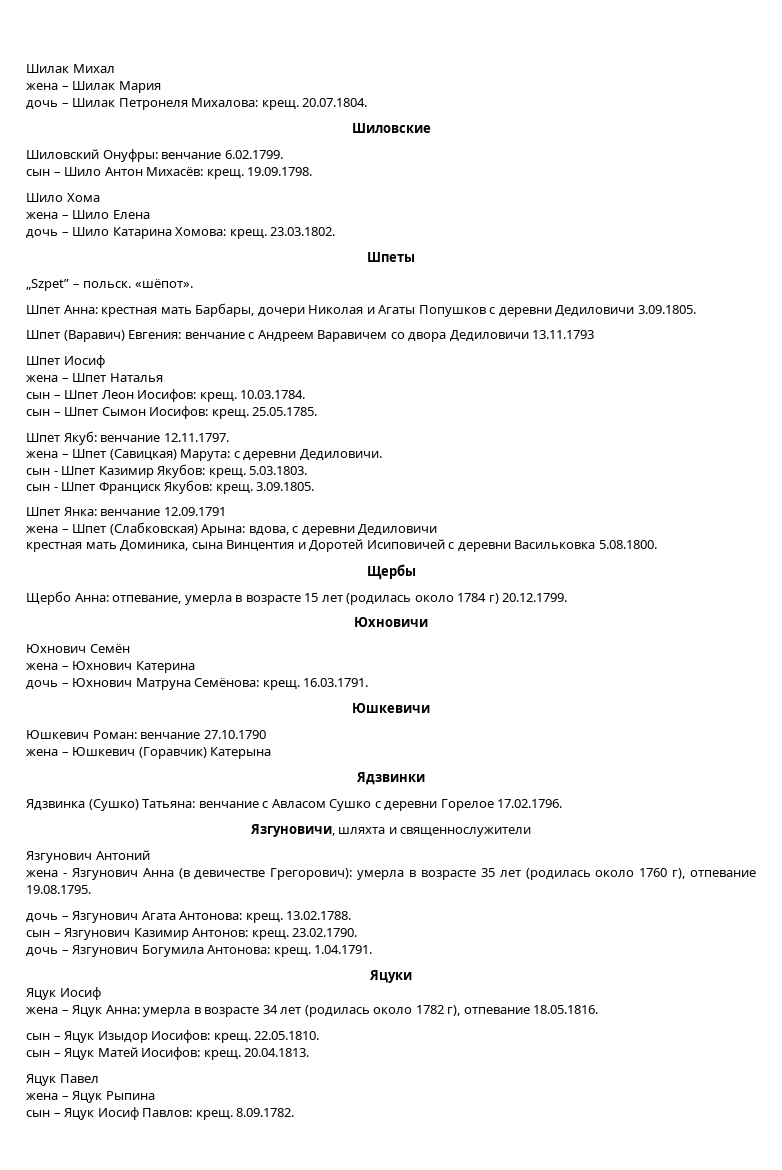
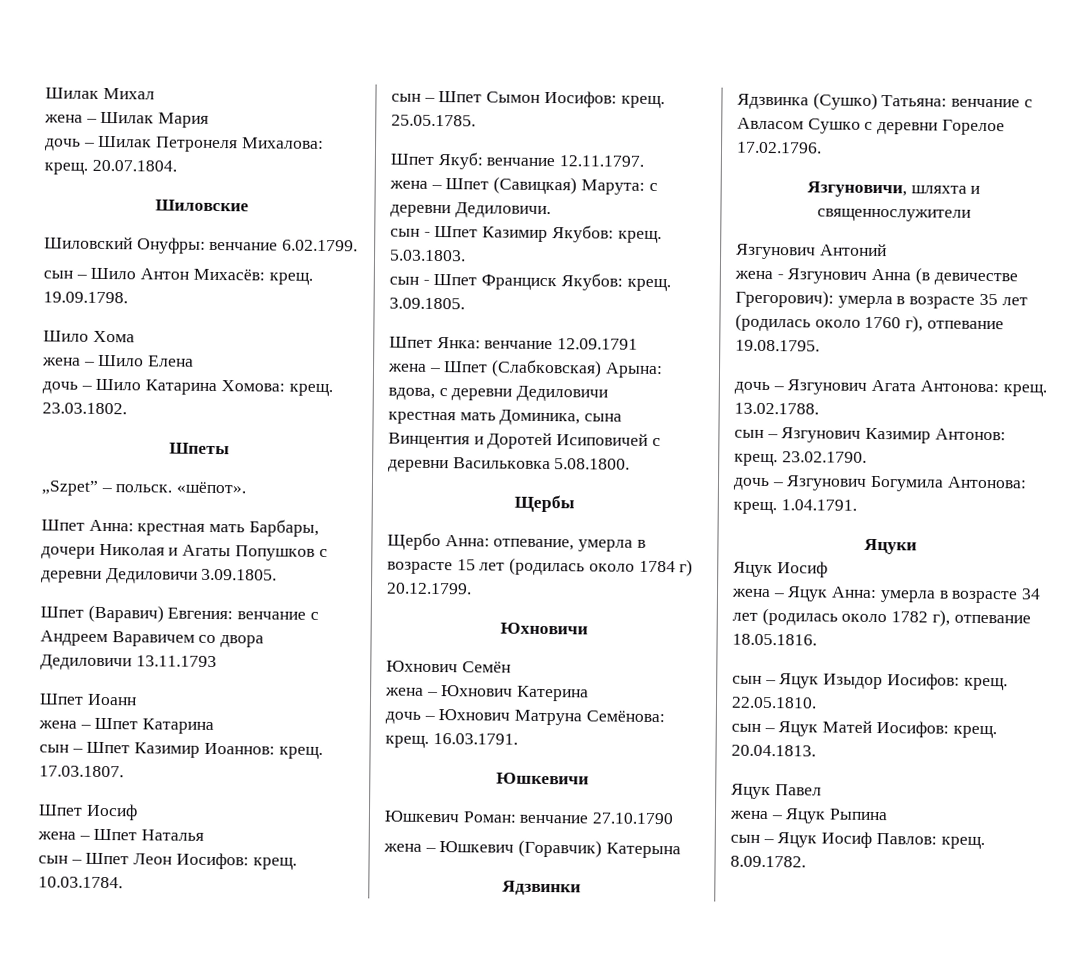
(595, 334) none -> [39,693,137,706] [38,717,215,735] [39,741,323,759] [39,765,124,778] // Шпет Иоанн // жена – Шпет Катарина // сын – Шпет Казимир Иоаннов: крещ. 17.03.1807.

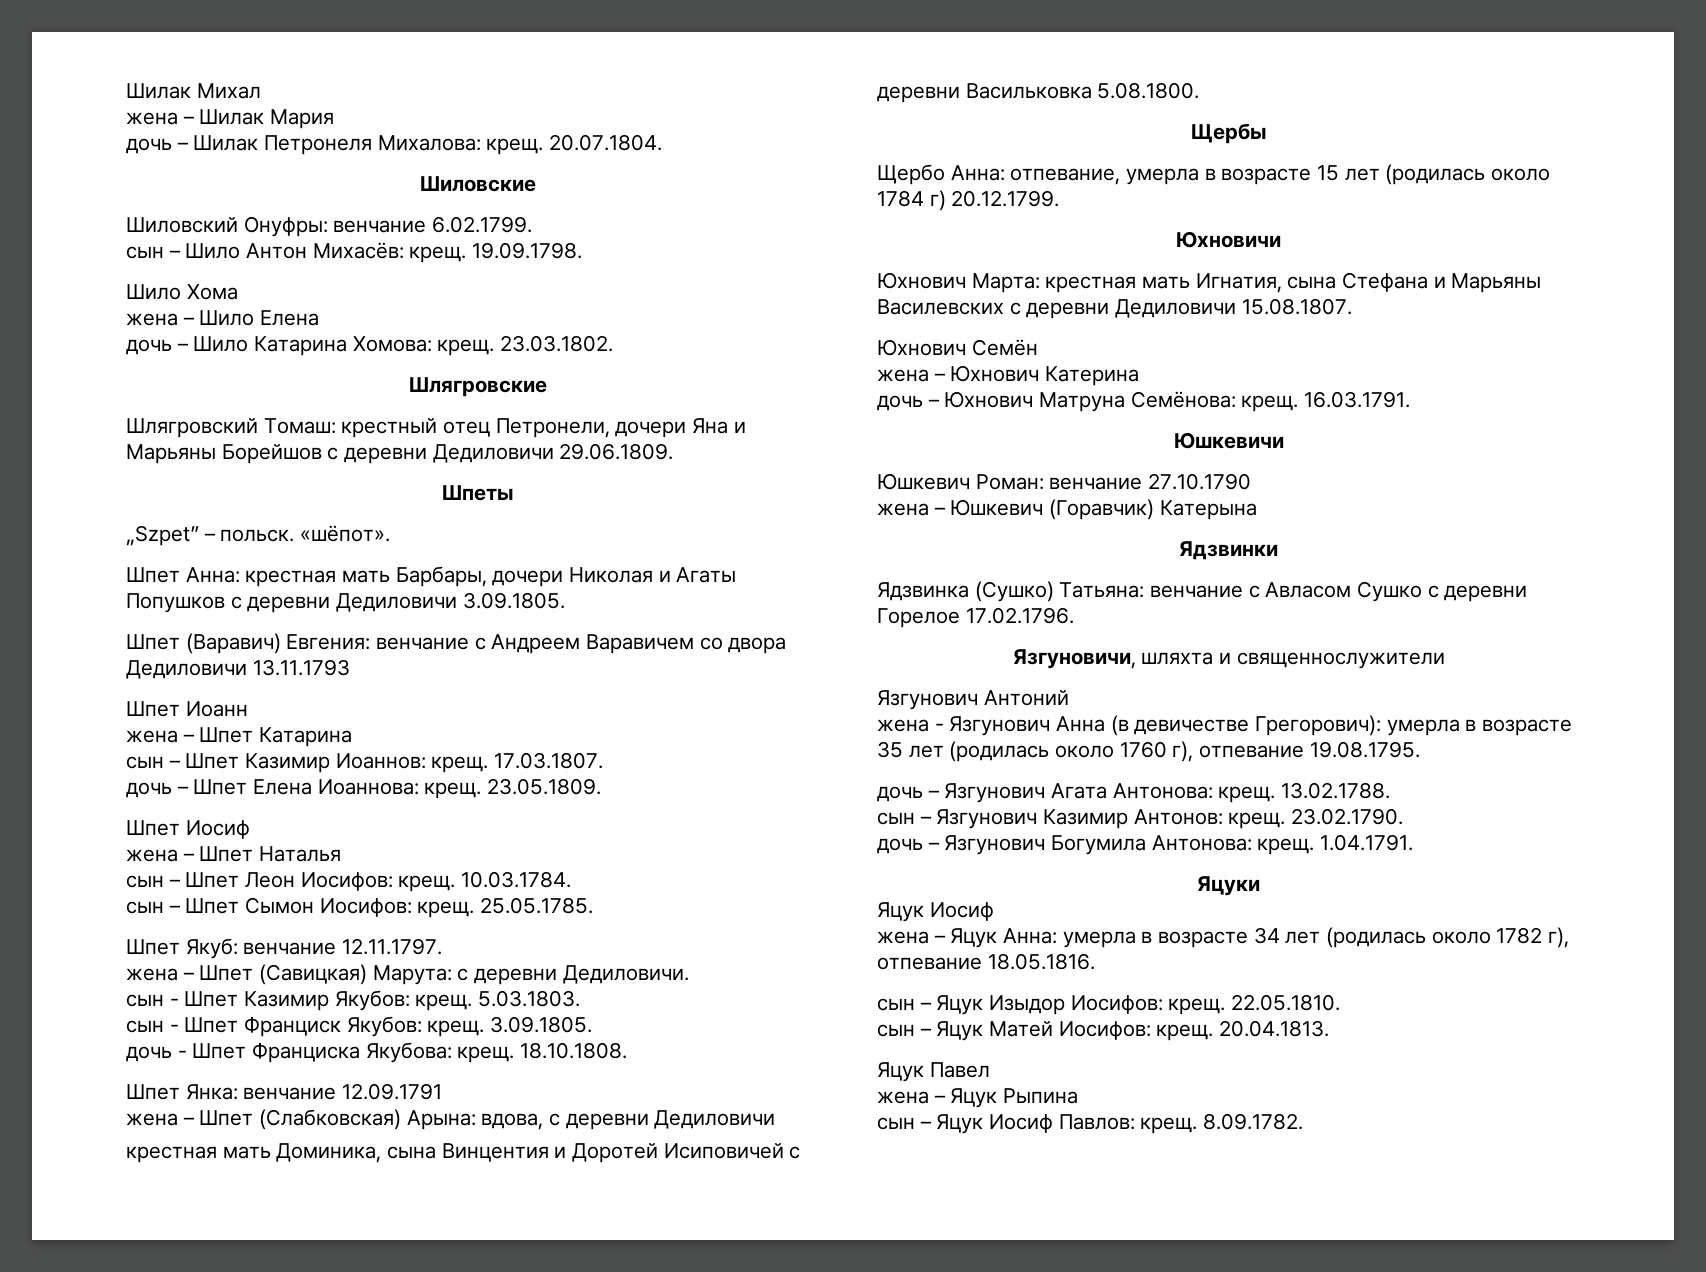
(127, 408) none -> [408,377,547,397] [126,418,746,438] [126,443,674,464] // Шлягровские // Шлягровский Томаш: крестный отец Петронели, дочери Яна и Марьяны Борейшов с деревни Дедиловичи 29.06.1809.
(124, 771) none -> [126,778,602,799] // дочь – Шпет Елена Иоаннова: крещ. 23.05.1809.
(465, 303) none -> [126,1042,628,1063] // дочь - Шпет Франциска Якубова: крещ. 18.10.1808.
(588, 628) none -> [877,272,1542,293] [877,298,1352,319] // Юхнович Марта: крестная мать Игнатия, сына Стефана и Марьяны Василевских с деревни Дедиловичи 15.08.1807.

